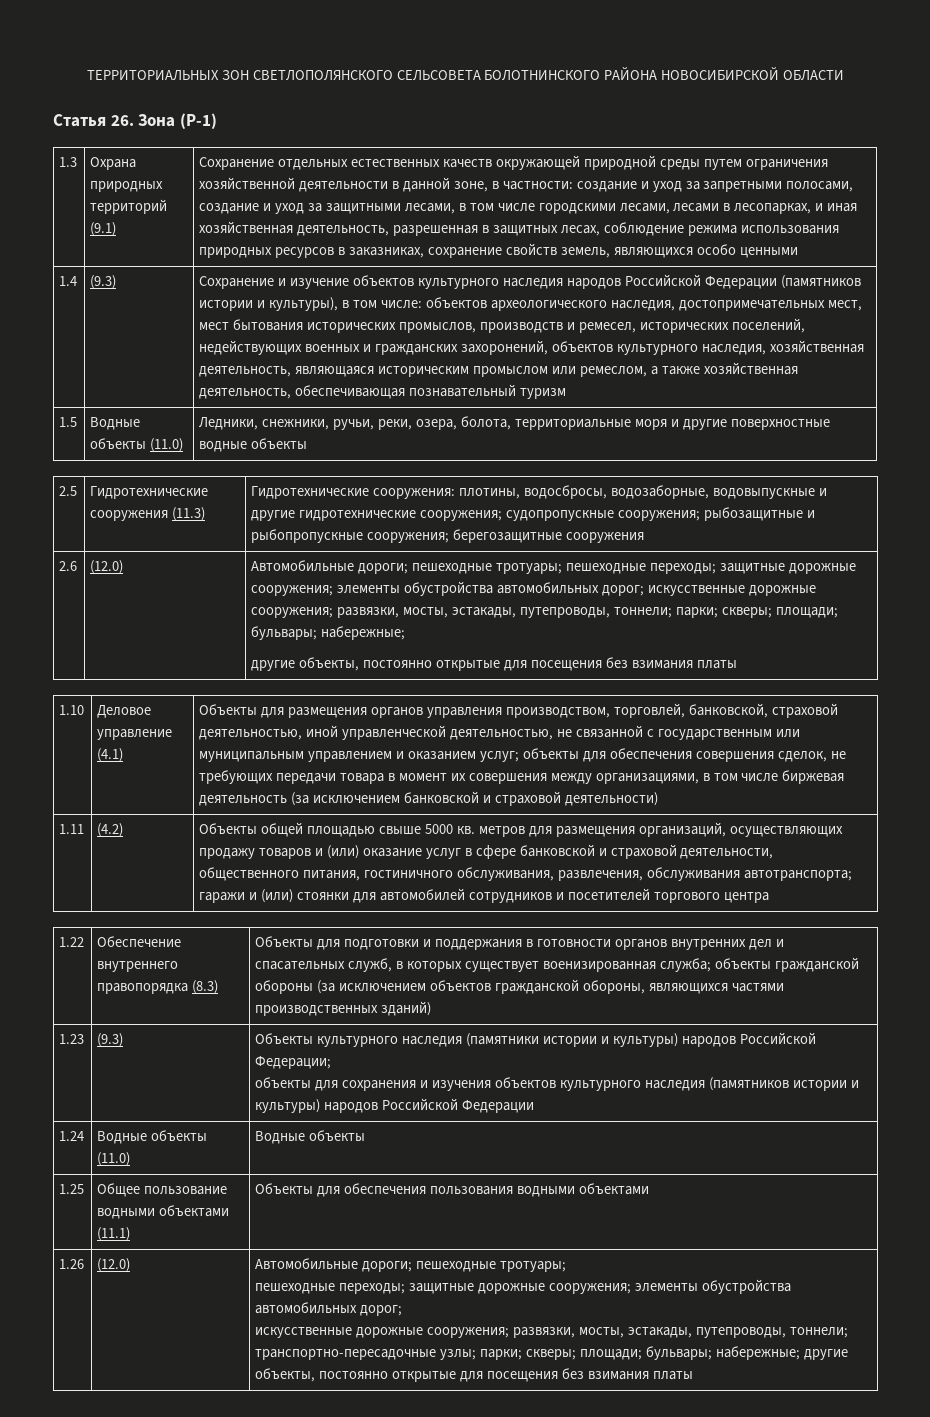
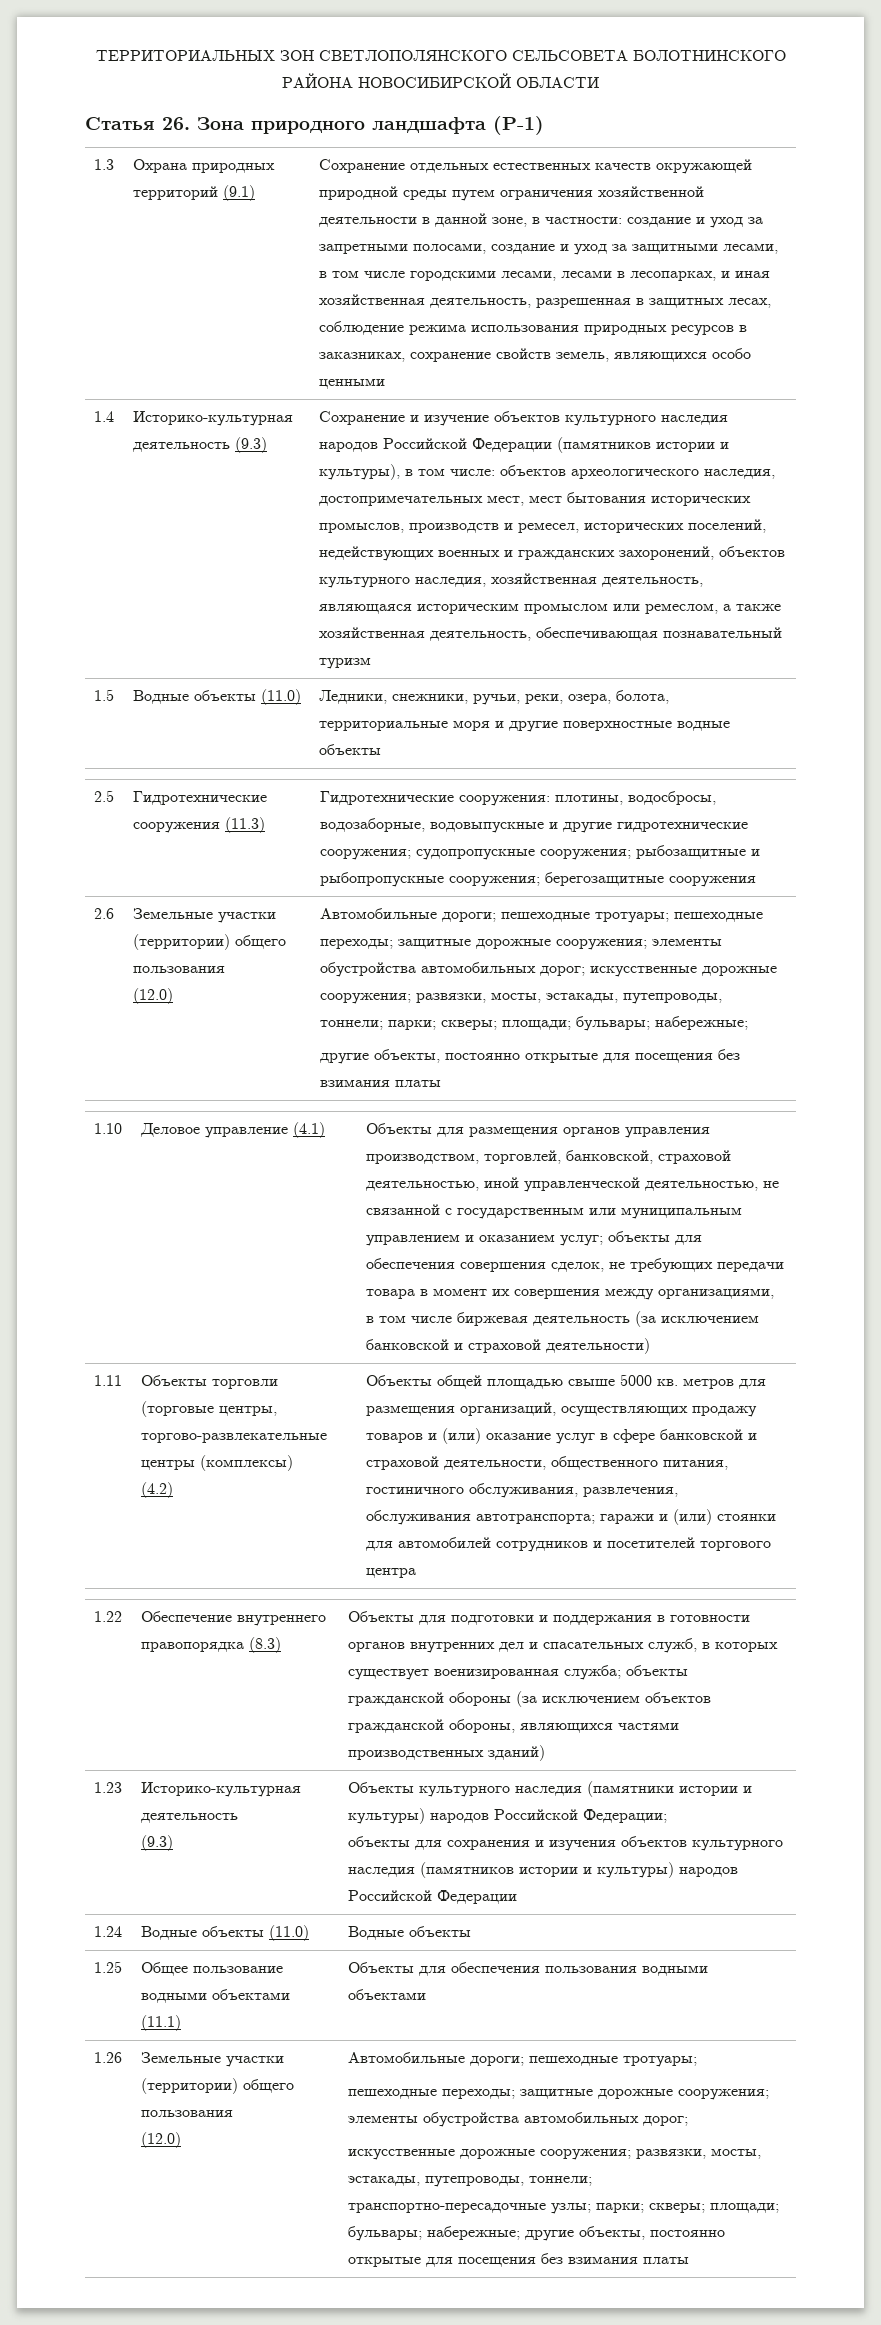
(176, 120) none -> [251,117,486,134] природного ландшафта
(78, 281) none -> [133,411,294,426] [133,442,231,452] Историко-культурная деятельность
(78, 566) none -> [133,908,277,923] [133,934,287,950] [133,966,226,973] Земельные участки (территории) общего пользования //
(85, 829) none -> [141,1375,279,1389] [141,1401,278,1417] [141,1433,328,1443] [141,1455,294,1471] Объекты торговли (торговые центры, торгово-развлекательные центры (комплексы) //
(85, 1039) none -> [141,1782,302,1797] [141,1813,239,1823] Историко-культурная деятельность //
(85, 1264) none -> [141,2052,285,2067] [141,2078,295,2094] [141,2110,234,2117] Земельные участки (территории) общего пользования //

